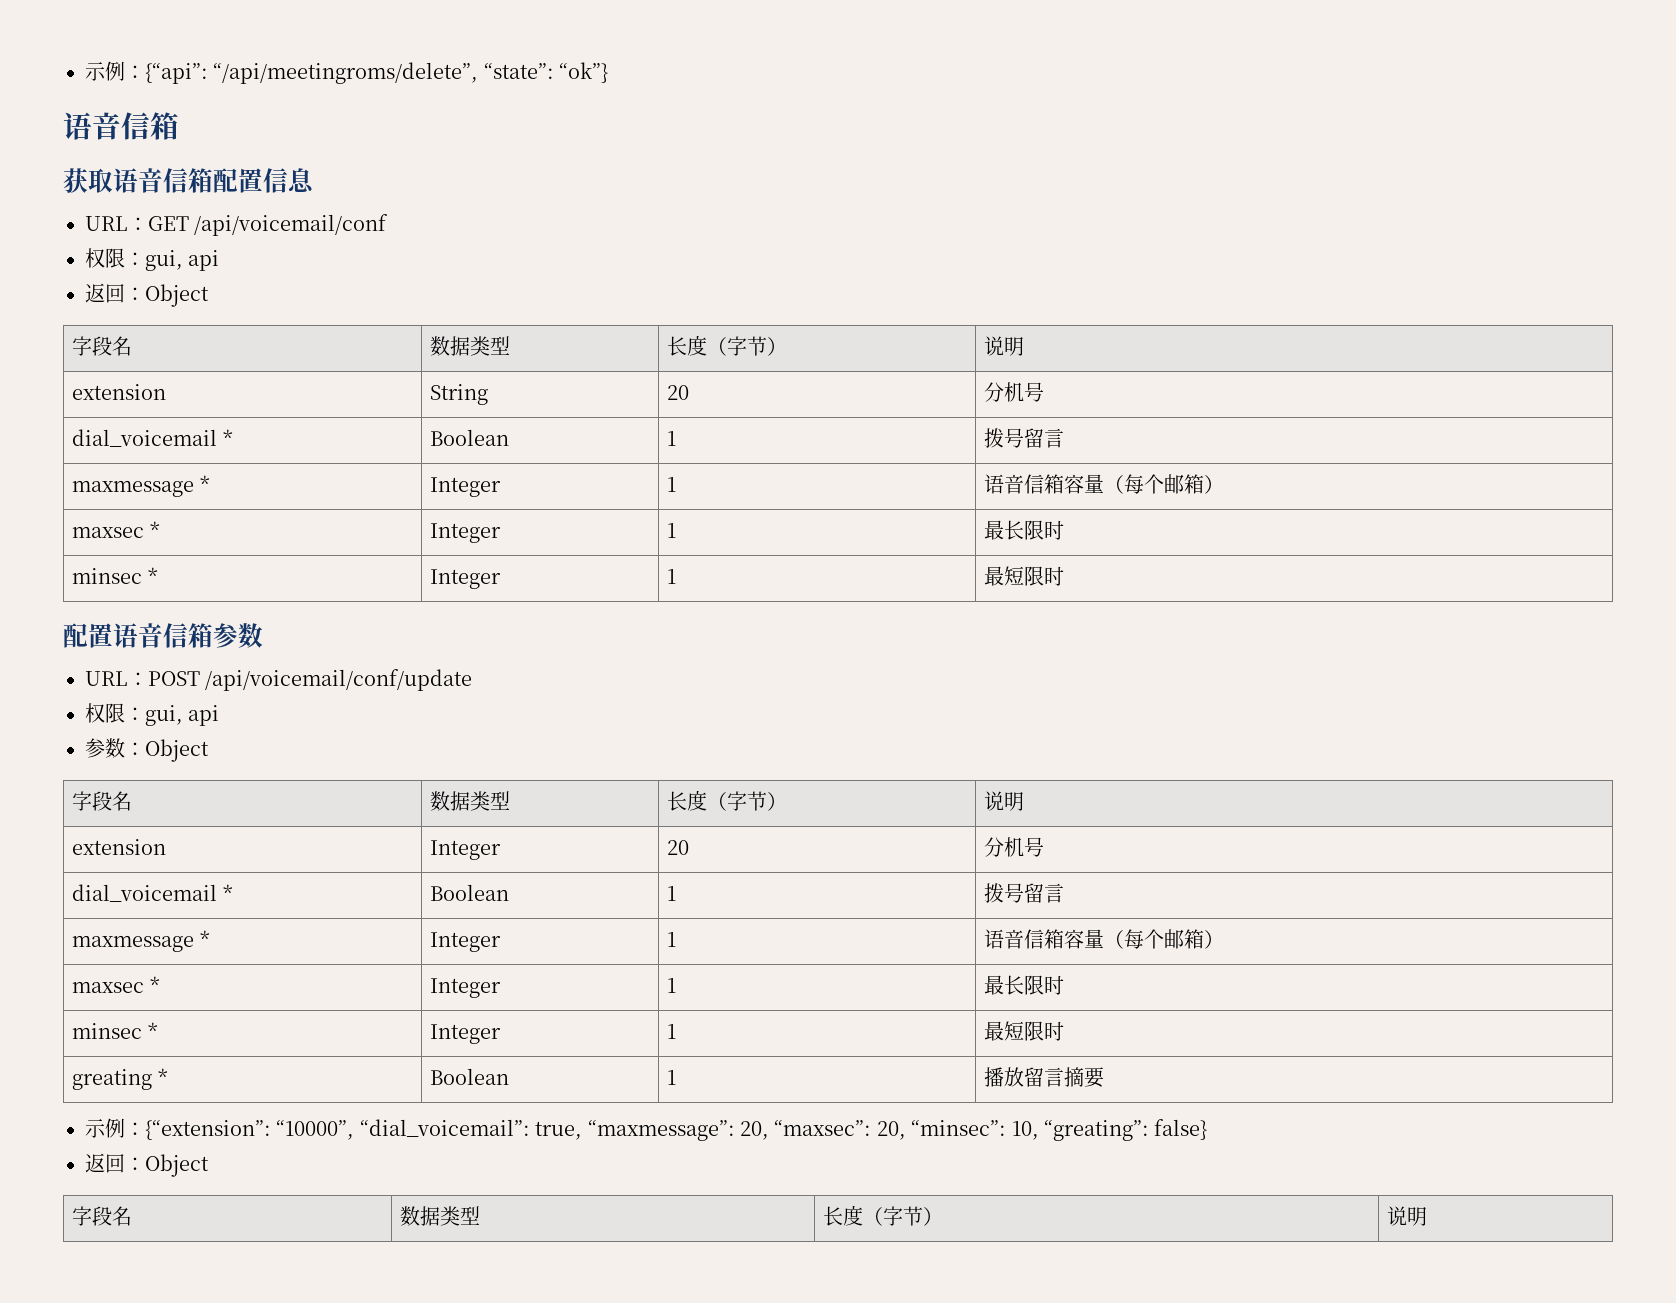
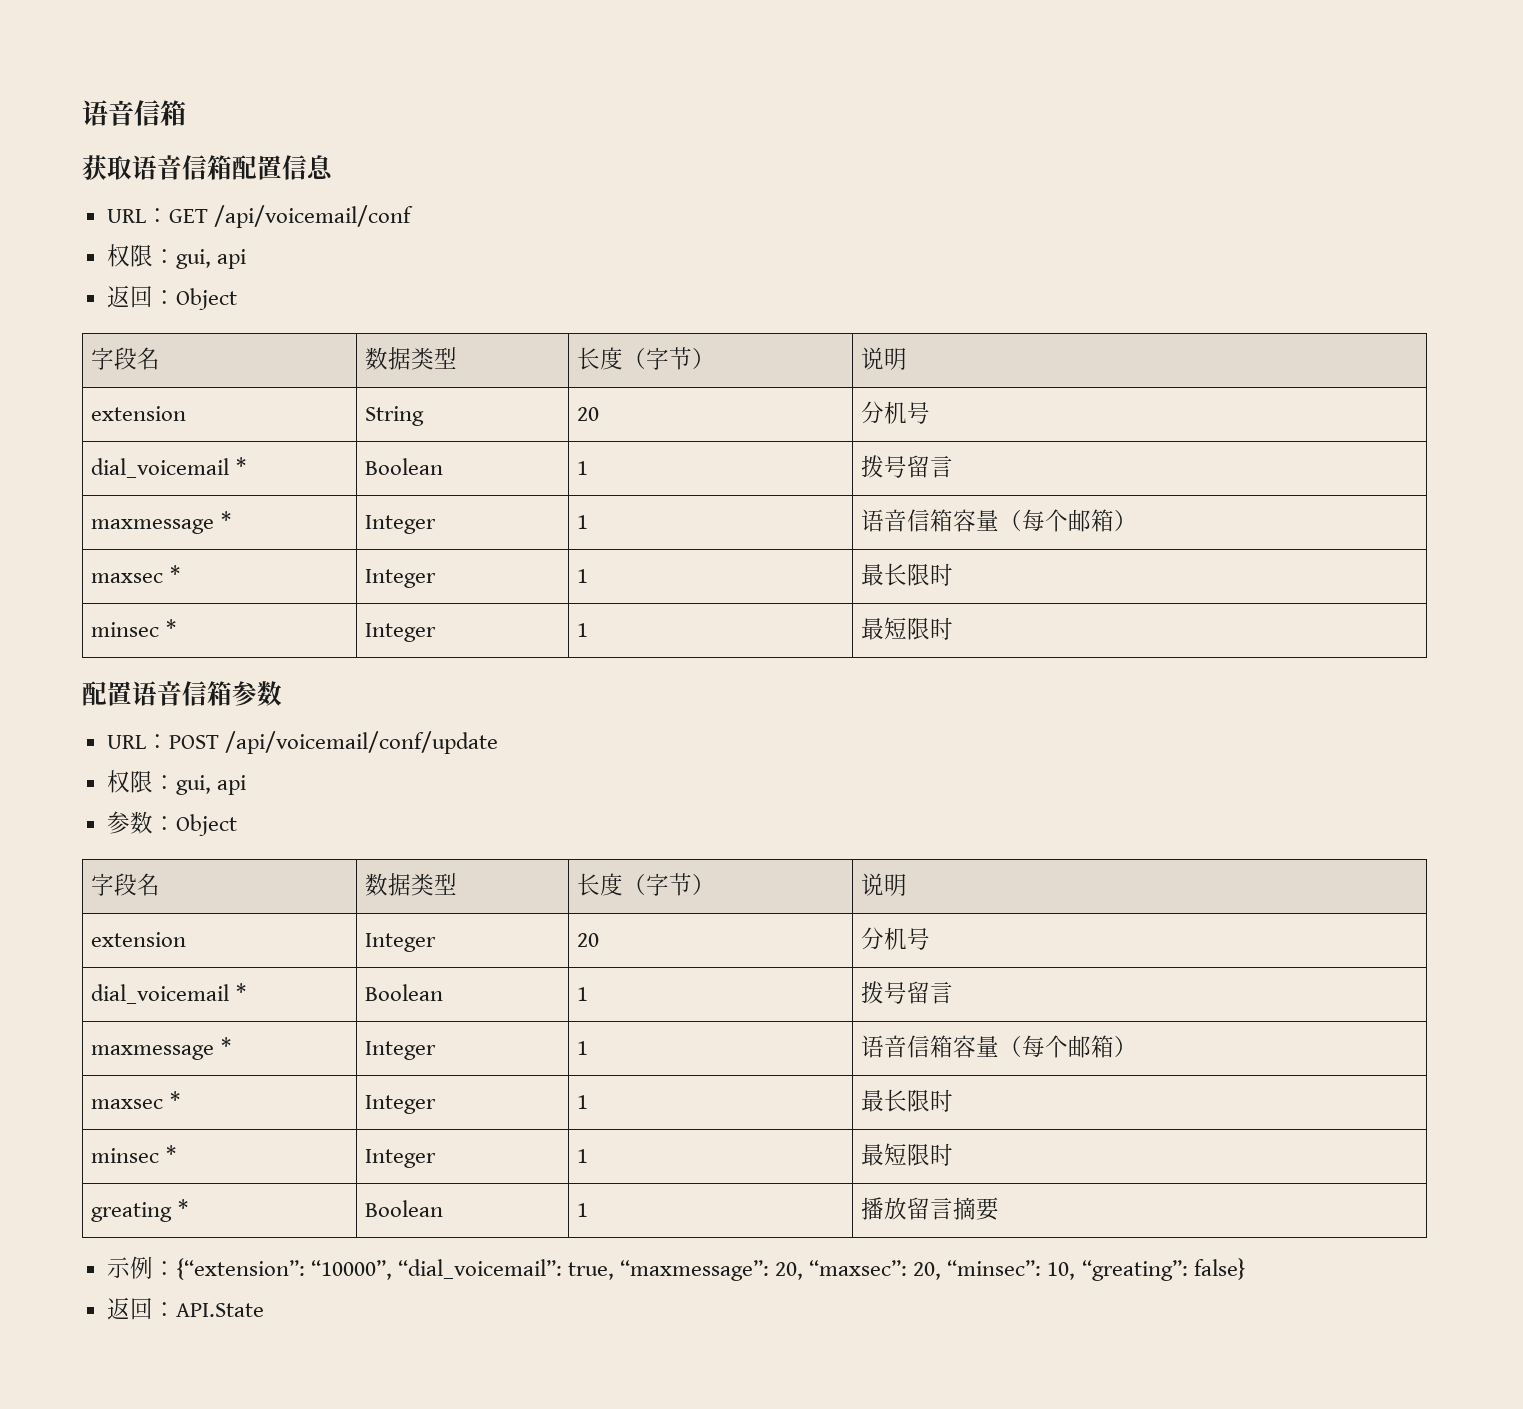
[85,61,609,84] 示例：{“api”: “/api/meetingroms/delete”, “state”: “ok”} // -> (82, 113) none
[145,1154,209,1177] [72,1206,133,1226] [400,1206,481,1226] [823,1205,944,1226] [1387,1206,1428,1226] Object // 字段名 | 数据类型 | 长度（字节） | 说明 -> [175,1303,264,1317] API.State

